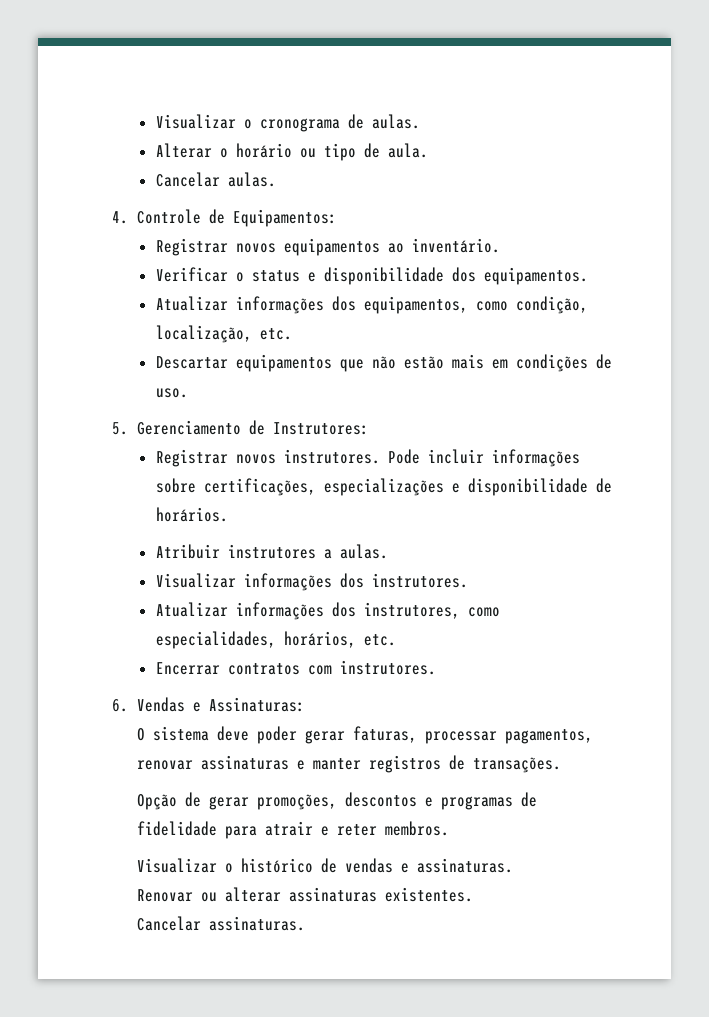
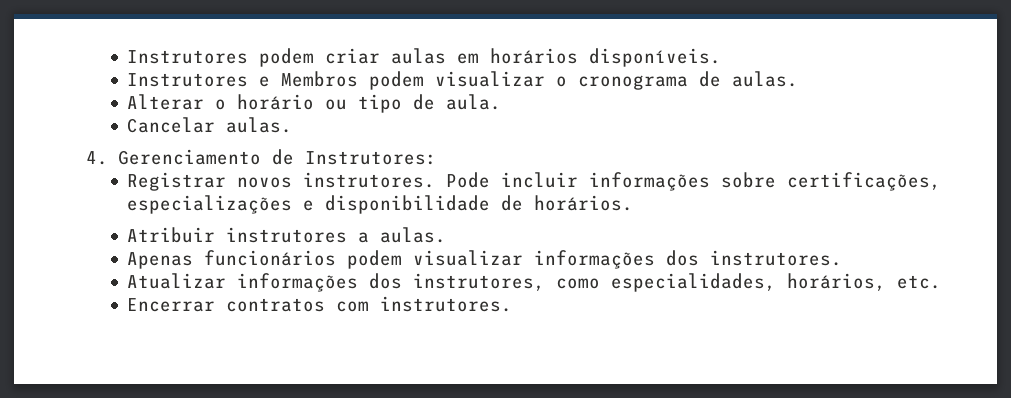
[155,114,236,129] Visualizar -> [127,48,722,67] [127,71,546,90] Instrutores podem criar aulas em horários disponíveis. // Instrutores e Membros podem visualizar
[137,209,338,227] [155,238,500,256] [155,267,588,285] [155,296,588,314] [155,325,292,343] [155,354,612,372] [155,388,188,398] [111,422,128,435] Controle de Equipamentos: // Registrar novos equipamentos ao inventário. // Verificar o status e disponibilidade dos equipamentos. // Atualizar informações dos equipamentos, como condição, localização, etc. // Descartar equipamentos que não estão mais em condições de uso. // 5. -> (109, 158) none
[155,573,236,588] Visualizar -> [127,250,524,269] Apenas funcionários podem visualizar
[111,697,306,712] [137,726,594,744] [137,755,562,773] [137,792,538,810] [137,821,450,839] [137,858,514,873] [137,887,474,902] [137,916,306,931] // 6. Vendas e Assinaturas: // O sistema deve poder gerar faturas, processar pagamentos, renovar assinaturas e manter registros de transações. // Opção de gerar promoções, descontos e programas de fidelidade para atrair e reter membros. // Visualizar o histórico de vendas e assinaturas. // Renovar ou alterar assinaturas existentes. // Cancelar assinaturas. -> (513, 304) none

